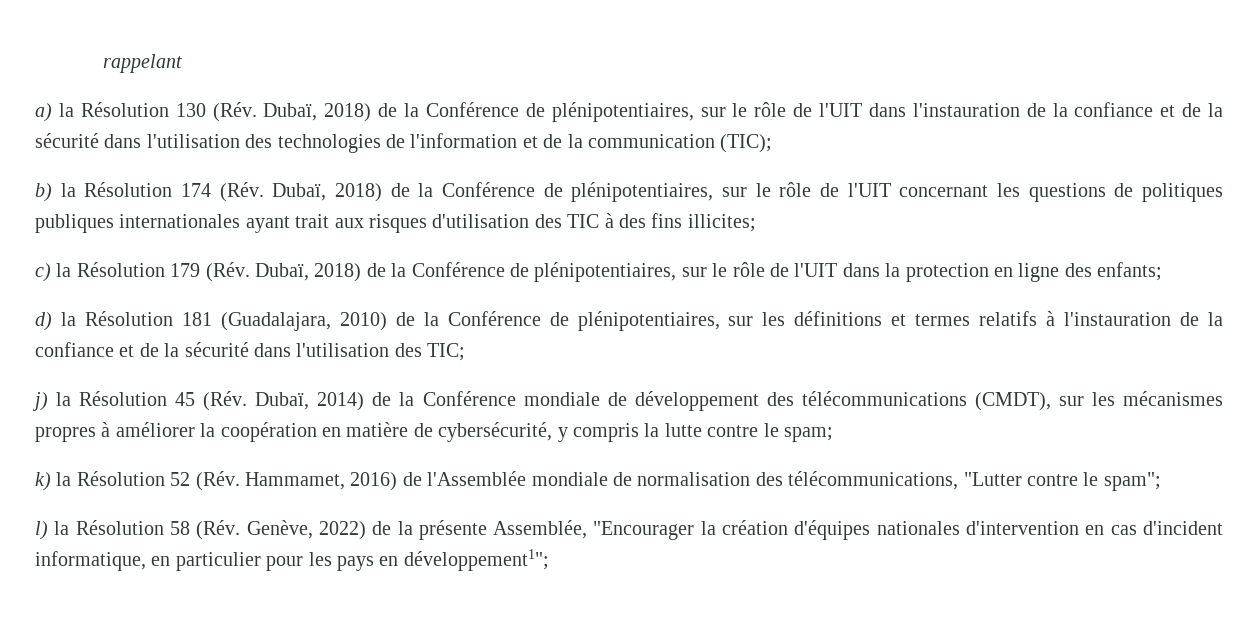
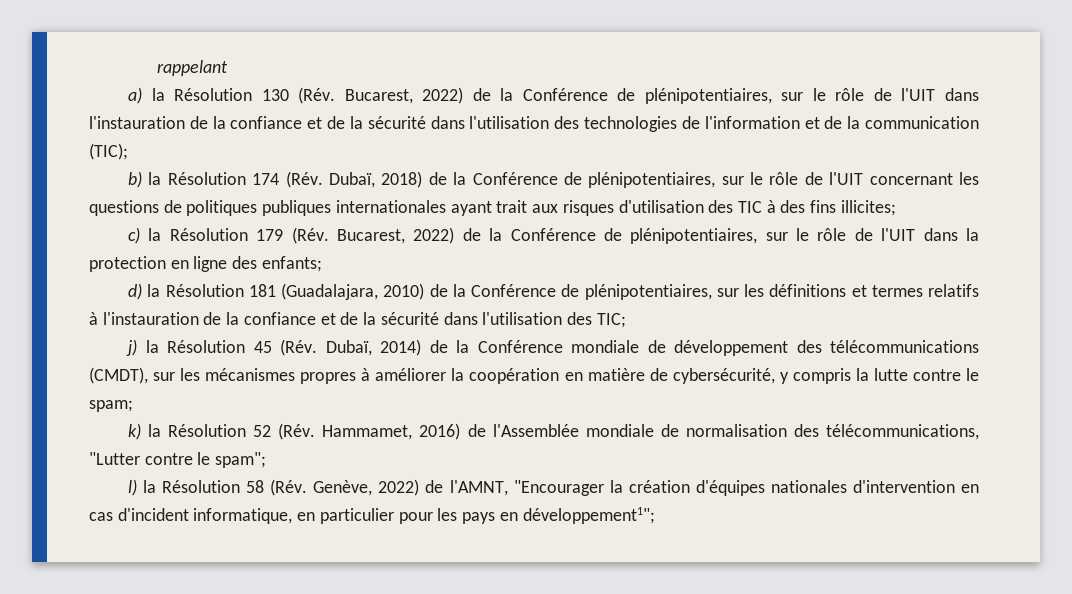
[263,103,372,122] Dubaï, 2018) -> [344,87,464,104] Bucarest, 2022)
[255,263,362,282] Dubaï, 2018) -> [336,227,455,244] Bucarest, 2022)
[397,520,588,540] la présente Assemblée, -> [449,480,508,496] l'AMNT,

